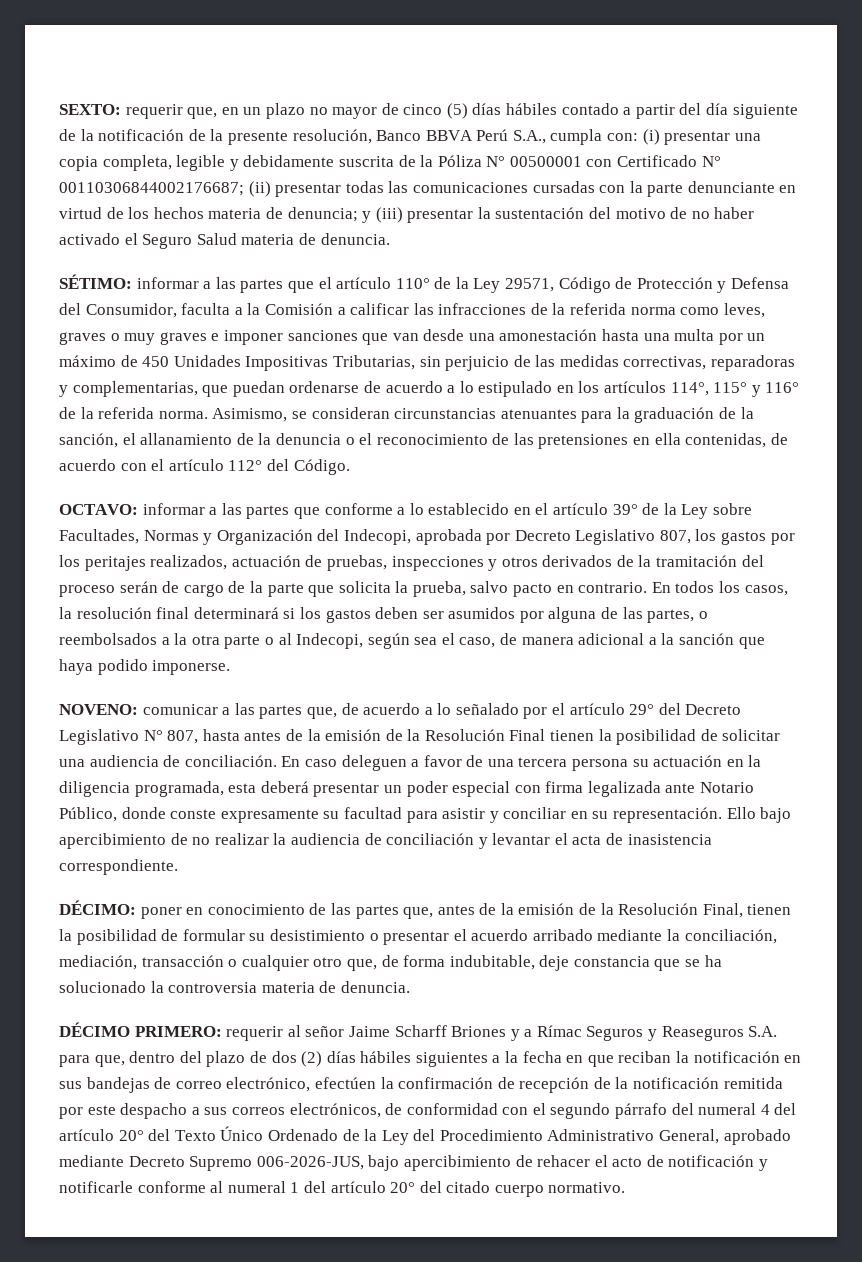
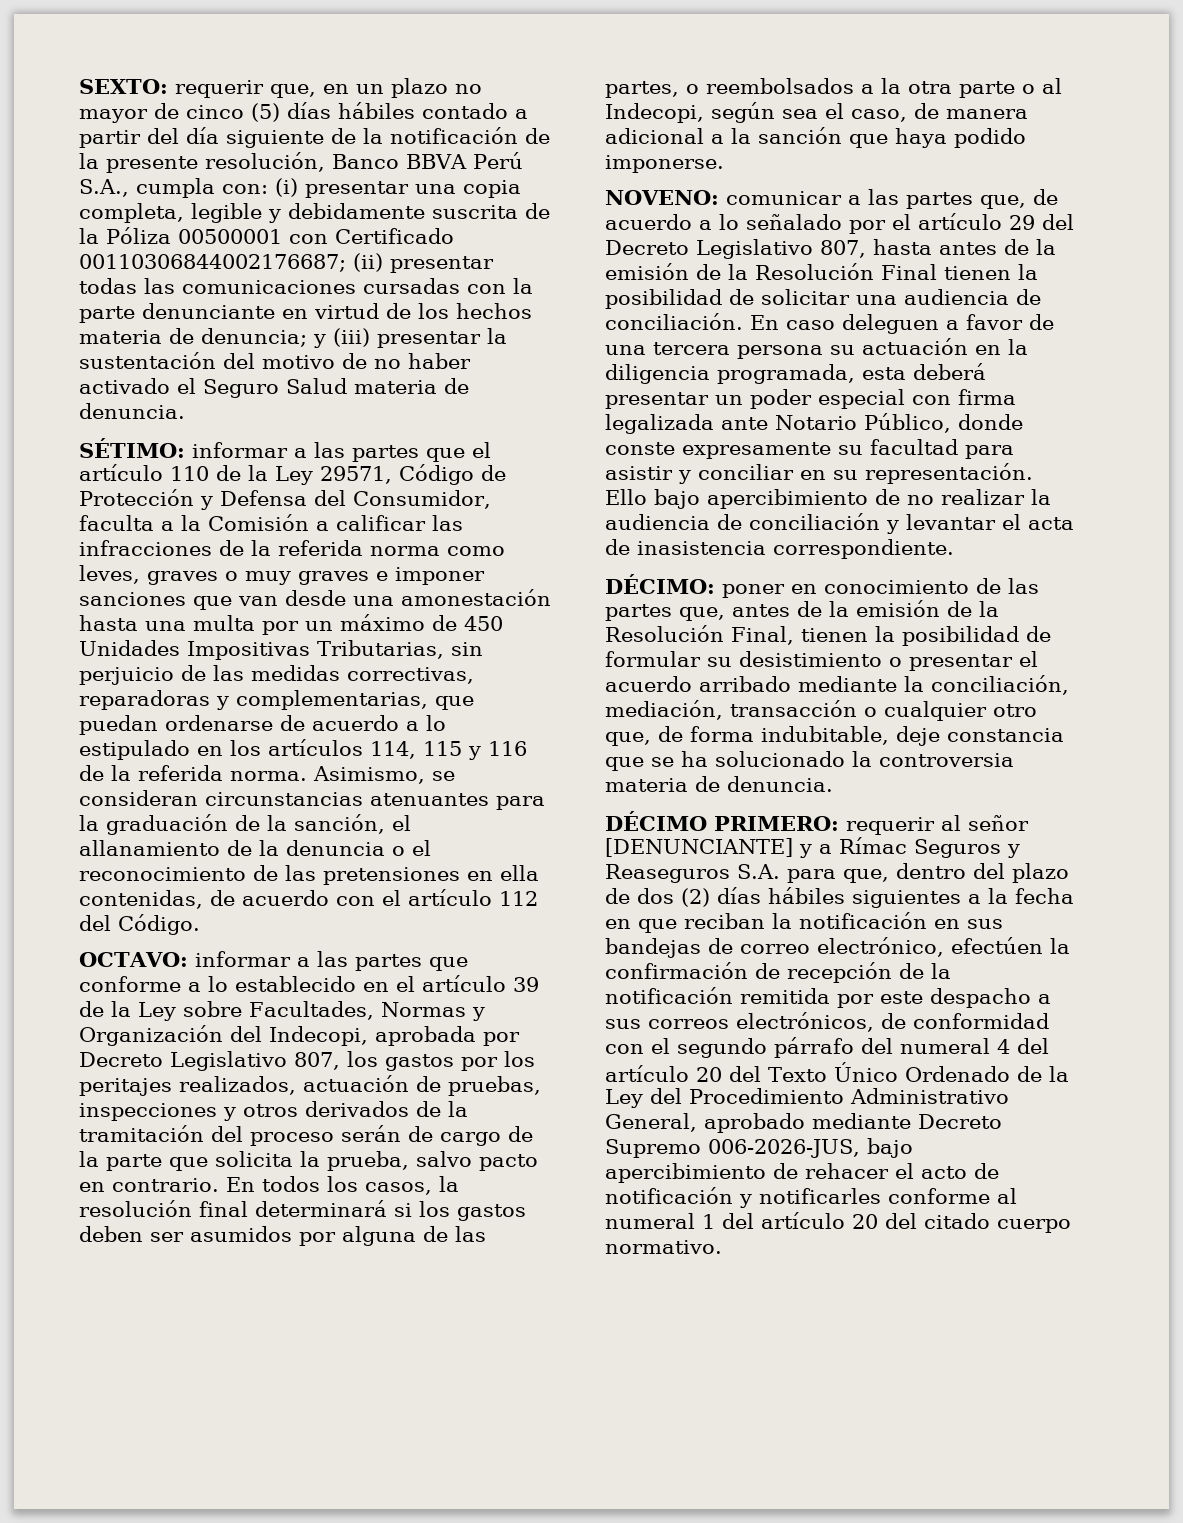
[486,156,506,167] N° -> (171, 235) none
[701,156,721,167] N° -> (454, 236) none
[395,278,430,289] 110° -> [170,466,209,481] 110
[670,382,800,397] 114°, 115° y 116° -> [370,741,527,760] 114, 115 y 116
[228,460,263,471] 112° -> [499,891,538,906] 112
[612,504,638,515] 39° -> [513,977,539,992] 39
[629,704,655,715] 29° -> [1009,215,1035,230] 29
[143,730,163,741] N° -> (813, 249) none
[348,1025,507,1037] Jaime Scharff Briones -> [605,838,793,857] [DENUNCIANTE]
[118,1130,144,1141] 20° -> [696,1067,722,1082] 20
[59,1181,133,1193] notificarle -> [759,1188,881,1204] notificarles
[390,1182,416,1193] 20° -> [852,1214,878,1229] 20

